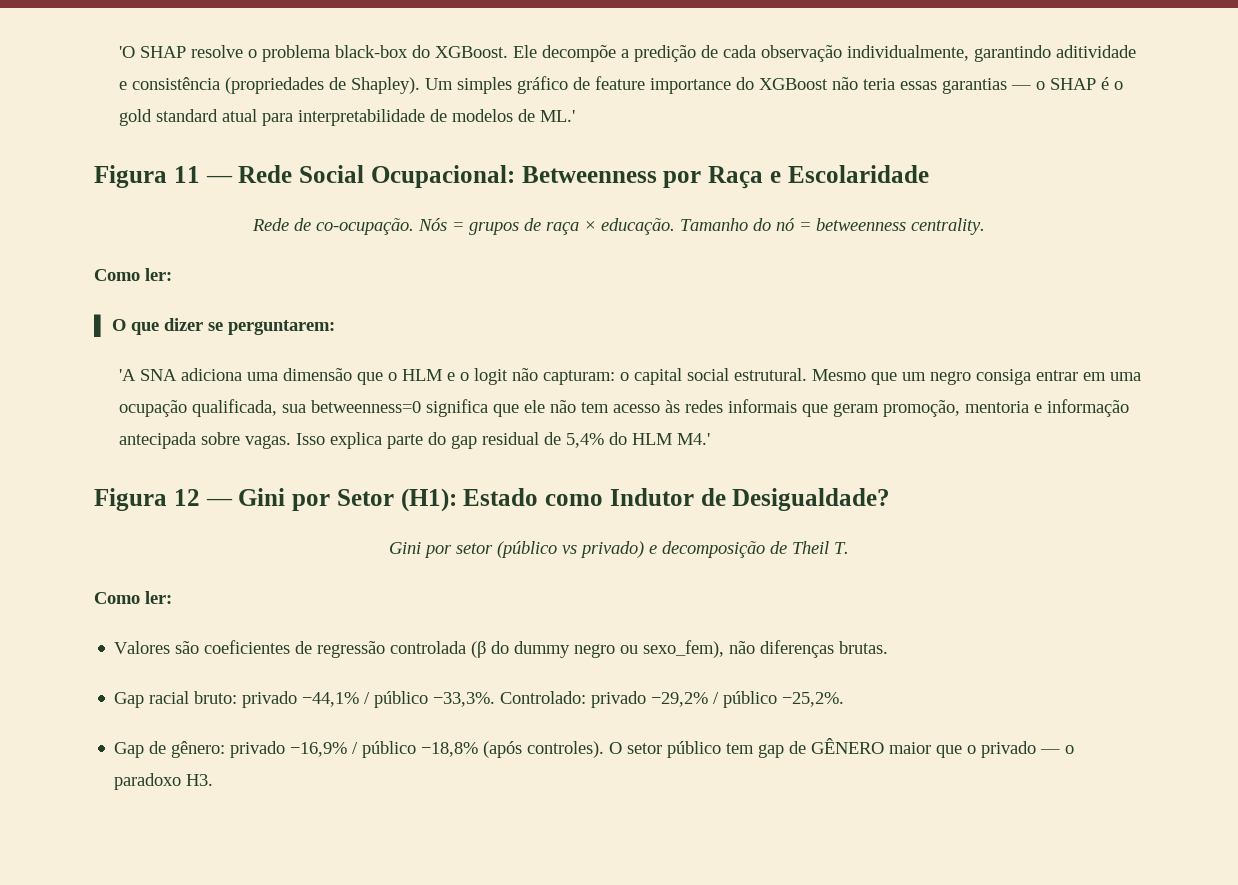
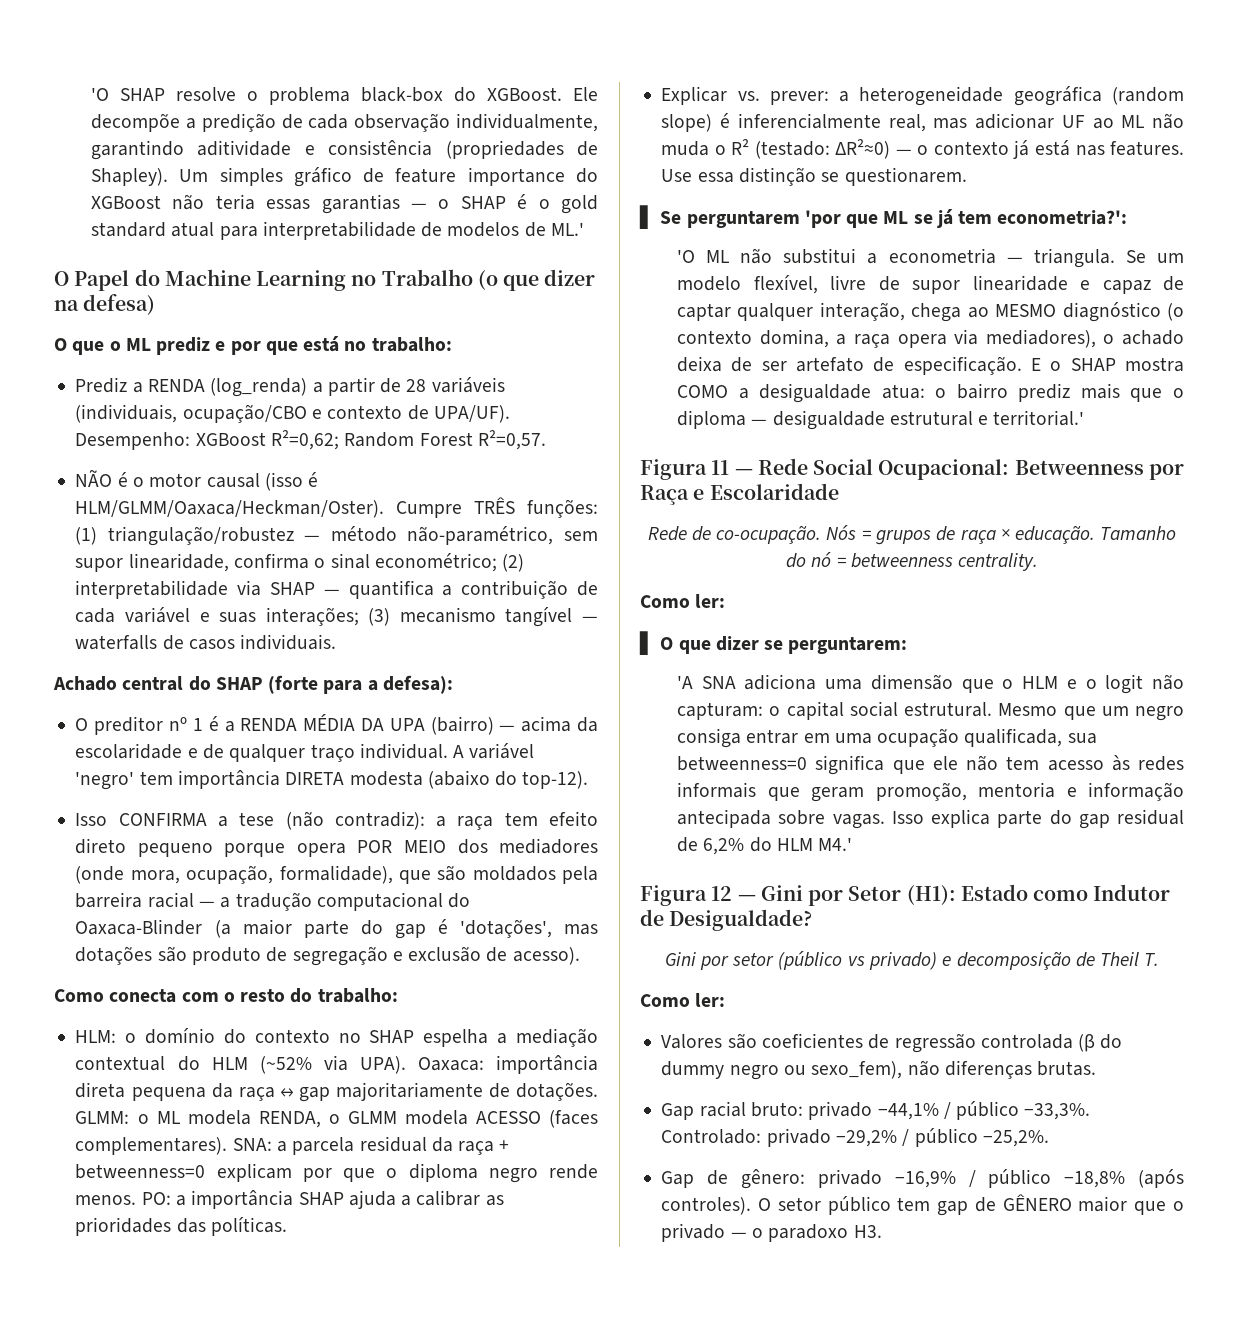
(576, 116) none -> [54,269,596,291] [54,294,156,315] [54,336,452,355] [75,377,505,397] [75,404,510,423] [75,430,546,450] [75,470,319,491] [75,497,598,518] [75,526,598,546] [75,553,525,572] [75,580,598,599] [75,607,599,627] [75,634,337,650] [53,675,453,694] [75,714,598,735] [75,743,535,762] [75,770,589,790] [75,811,598,830] [75,838,598,857] [75,865,598,884] [75,892,471,911] [75,919,599,939] [75,946,580,966] [54,988,398,1003] [75,1028,598,1047] [75,1055,598,1074] [75,1082,598,1102] [75,1110,599,1128] [75,1136,510,1155] [75,1163,598,1183] [75,1190,504,1209] [75,1217,287,1236] [661,86,1184,106] [661,113,1184,132] [661,139,1184,159] [661,167,967,186] [639,205,1128,229] [677,248,1184,268] [677,275,1184,294] [677,302,1184,322] [677,329,1184,348] [677,356,1184,375] [677,383,1184,403] [677,410,1085,430] // O Papel do Machine Learning no Trabalho (o que dizer na defesa) // O que o ML prediz e por que está no trabalho: // Prediz a RENDA (log_renda) a partir de 28 variáveis (individuais, ocupação/CBO e contexto de UPA/UF). Desempenho: XGBoost R²=0,62; Random Forest R²=0,57. // NÃO é o motor causal (isso é HLM/GLMM/Oaxaca/Heckman/Oster). Cumpre TRÊS funções: (1) triangulação/robustez — método não-paramétrico, sem supor linearidade, confirma o sinal econométrico; (2) interpretabilidade via SHAP — quantifica a contribuição de cada variável e suas interações; (3) mecanismo tangível — waterfalls de casos individuais. // Achado central do SHAP (forte para a defesa): // O preditor nº 1 é a RENDA MÉDIA DA UPA (bairro) — acima da escolaridade e de qualquer traço individual. A variável 'negro' tem importância DIRETA modesta (abaixo do top-12). // Isso CONFIRMA a tese (não contradiz): a raça tem efeito direto pequeno porque opera POR MEIO dos mediadores (onde mora, ocupação, formalidade), que são moldados pela barreira racial — a tradução computacional do Oaxaca-Blinder (a maior parte do gap é 'dotações', mas dotações são produto de segregação e exclusão de acesso). // Como conecta com o resto do trabalho: // HLM: o domínio do contexto no SHAP espelha a mediação contextual do HLM (~52% via UPA). Oaxaca: importância direta pequena da raça ↔ gap majoritariamente de dotações. GLMM: o ML modela RENDA, o GLMM modela ACESSO (faces complementares). SNA: a parcela residual da raça + betweenness=0 explicam por que o diploma negro rende menos. PO: a importância SHAP ajuda a calibrar as prioridades das políticas. // Explicar vs. prever: a heterogeneidade geográfica (random slope) é inferencialmente real, mas adicionar UF ao ML não muda o R² (testado: ΔR²≈0) — o contexto já está nas features. Use essa distinção se questionarem. // ▌ Se perguntarem 'por que ML se já tem econometria?': // 'O ML não substitui a econometria — triangula. Se um modelo flexível, livre de supor linearidade e capaz de captar qualquer interação, chega ao MESMO diagnóstico (o contexto domina, a raça opera via mediadores), o achado deixa de ser artefato de especificação. E o SHAP mostra COMO a desigualdade atua: o bairro prediz mais que o diploma — desigualdade estrutural e territorial.'
[566,433,605,448] 5,4% -> [703,838,745,855] 6,2%

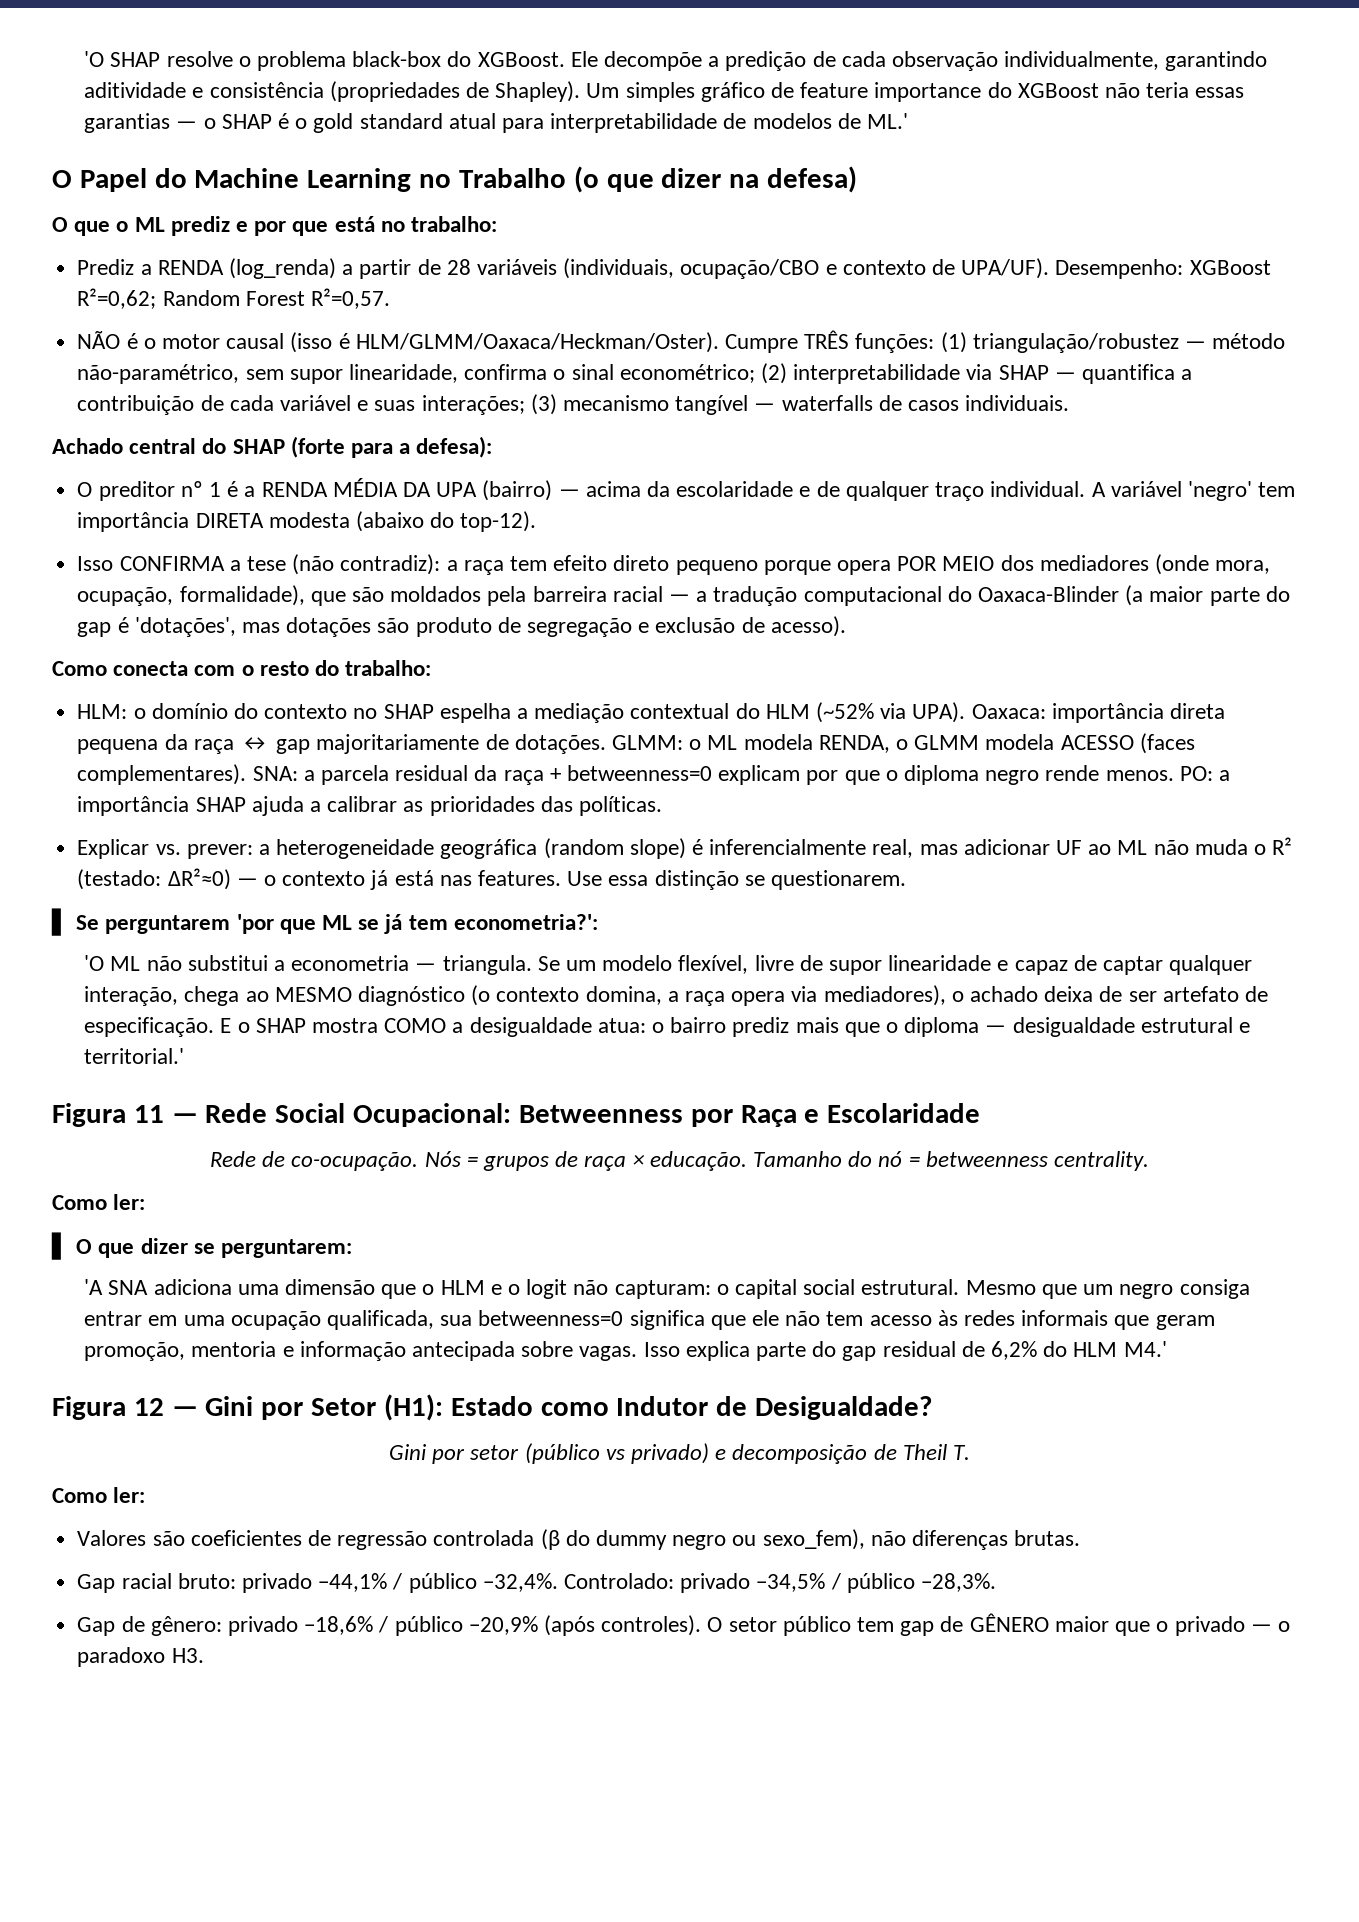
[1024,1103,1091,1120] −33,3%. -> [482,1573,558,1592] −32,4%.
[835,1128,1049,1147] −29,2% / público −25,2%. -> [756,1573,997,1593] −34,5% / público −28,3%.
[894,1169,1126,1188] −16,9% / público −18,8% -> [304,1616,538,1636] −18,6% / público −20,9%

